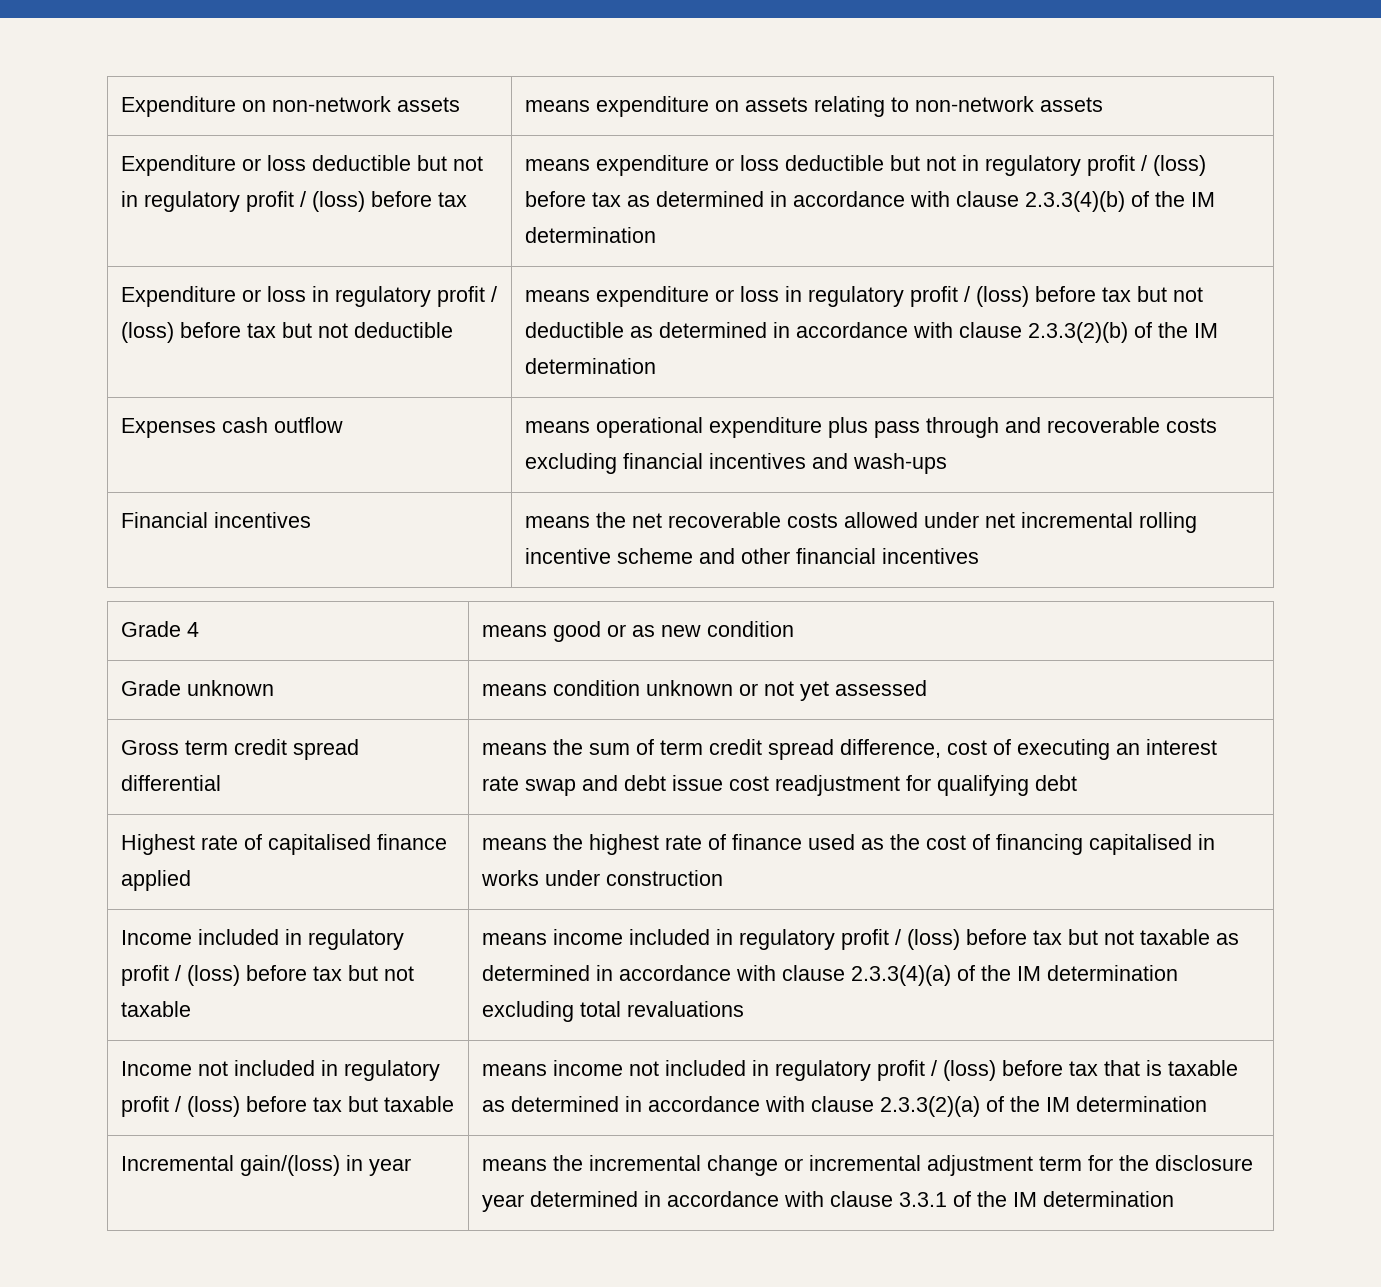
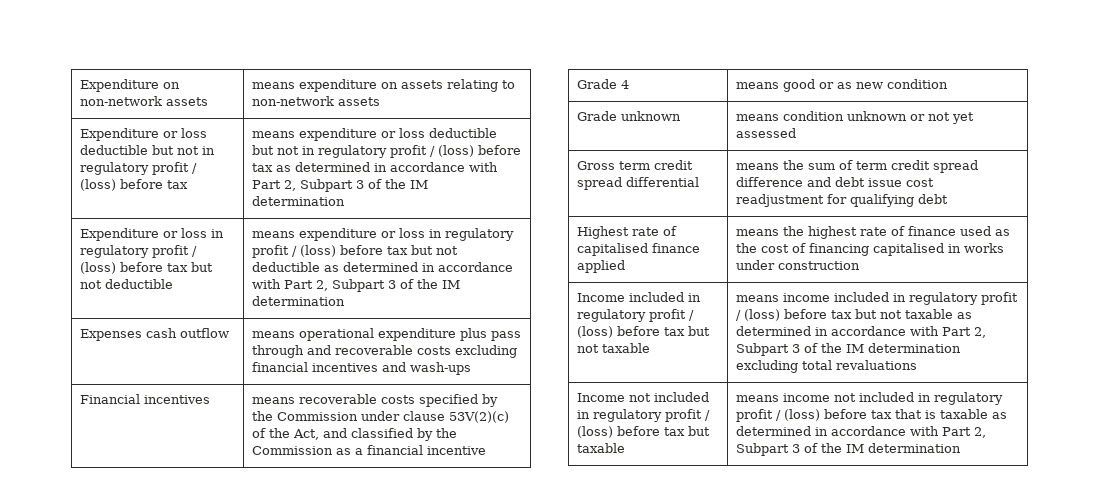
[956,191,1126,212] clause 2.3.3(4)(b) -> [252,179,365,192] Part 2, Subpart 3
[959,322,1129,343] clause 2.3.3(2)(b) -> [284,279,397,292] Part 2, Subpart 3
[596,512,1198,533] [525,548,980,564] the net recoverable costs allowed under net incremental rolling incentive scheme and other financial incentives -> [299,394,499,407] [252,411,510,423] [252,428,458,441] [252,445,487,455] recoverable costs specified by the Commission under clause 53V(2)(c) of the Act, and classified by the Commission as a financial incentive
[840,739,1218,760] [482,776,577,796] difference, cost of executing an interest rate swap -> [736,177,804,187] difference
[782,965,952,986] clause 2.3.3(4)(a) -> [942,327,987,338] [736,343,801,356] Part 2, Subpart 3
[811,1096,1208,1117] [121,1155,412,1176] [482,1155,1254,1176] [482,1191,1175,1212] clause 2.3.3(2)(a) of the IM determination // Incremental gain/(loss) in year | means the incremental change or incremental adjustment term for the disclosure year determined in accordance with clause 3.3.1 of the IM determination -> [942,427,987,438] [736,443,962,456] Part 2, Subpart 3 of the IM determination

